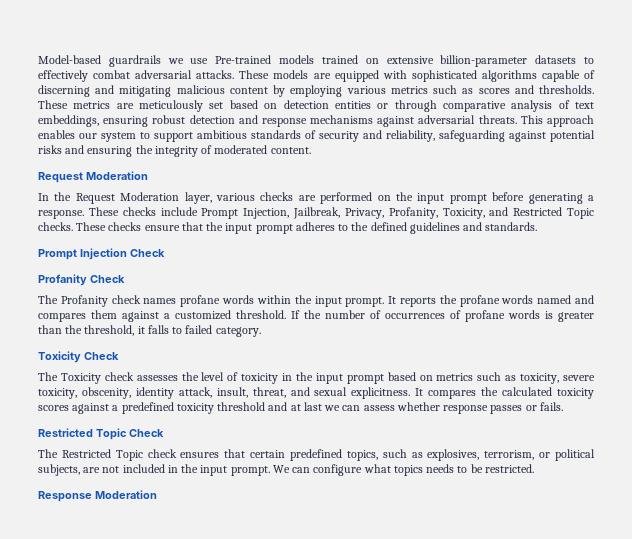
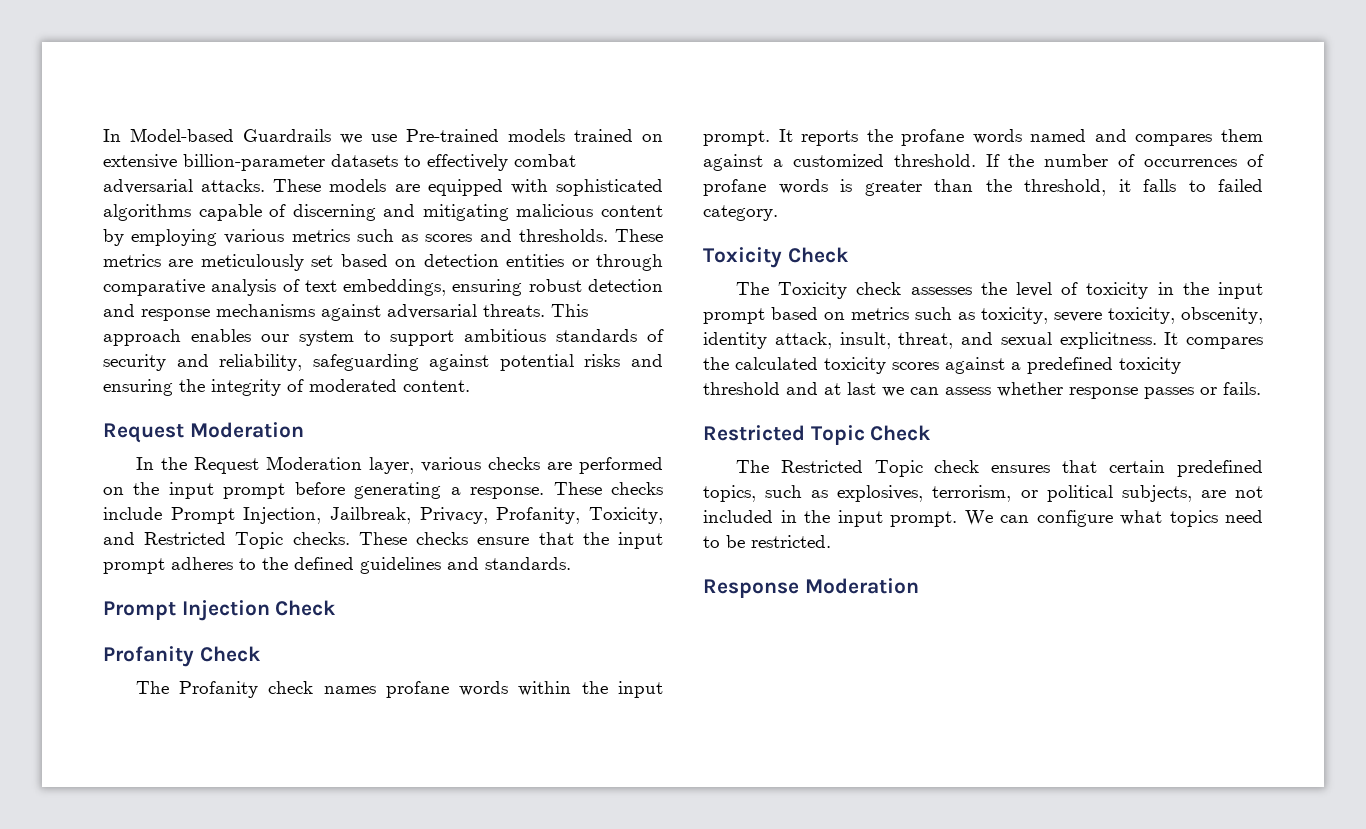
[38,55,161,67] Model-based guardrails -> [103,128,331,142] In Model-based Guardrails
[426,464,455,473] needs -> [1225,510,1263,523] need

